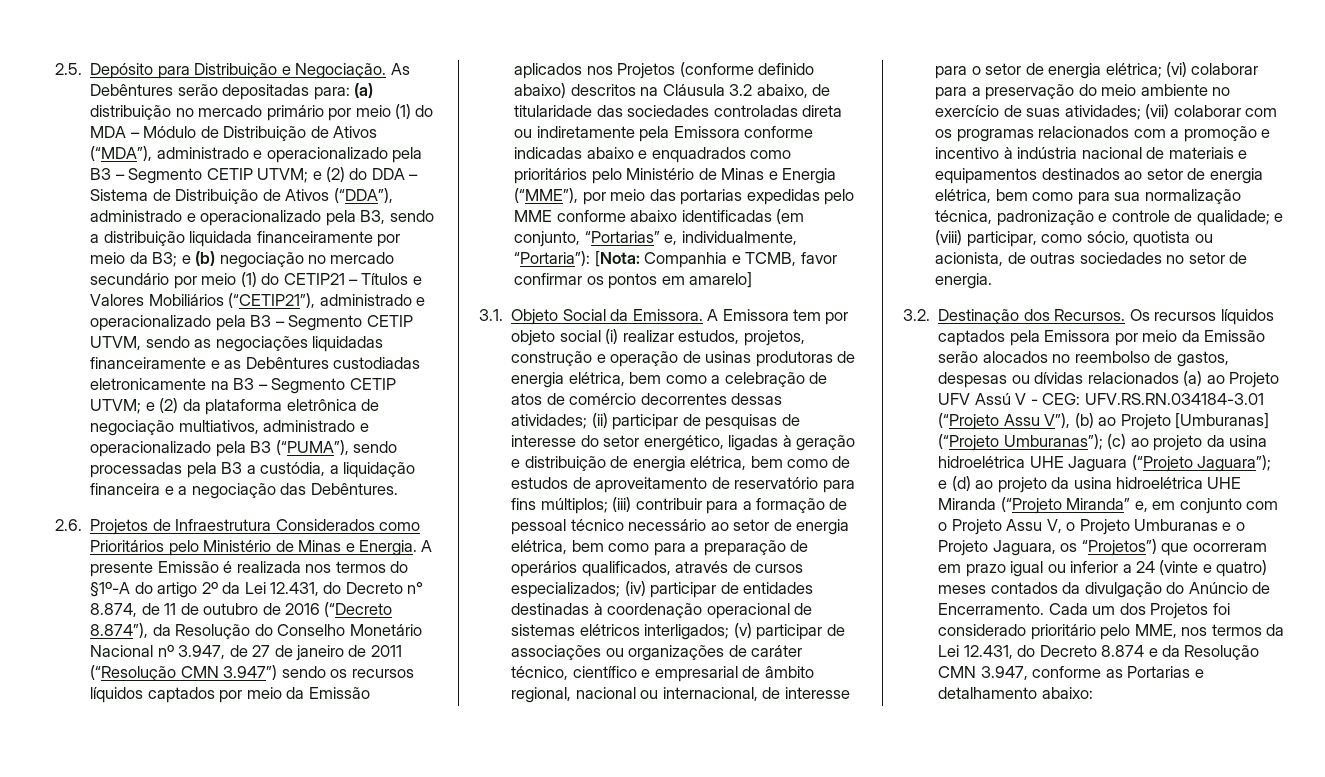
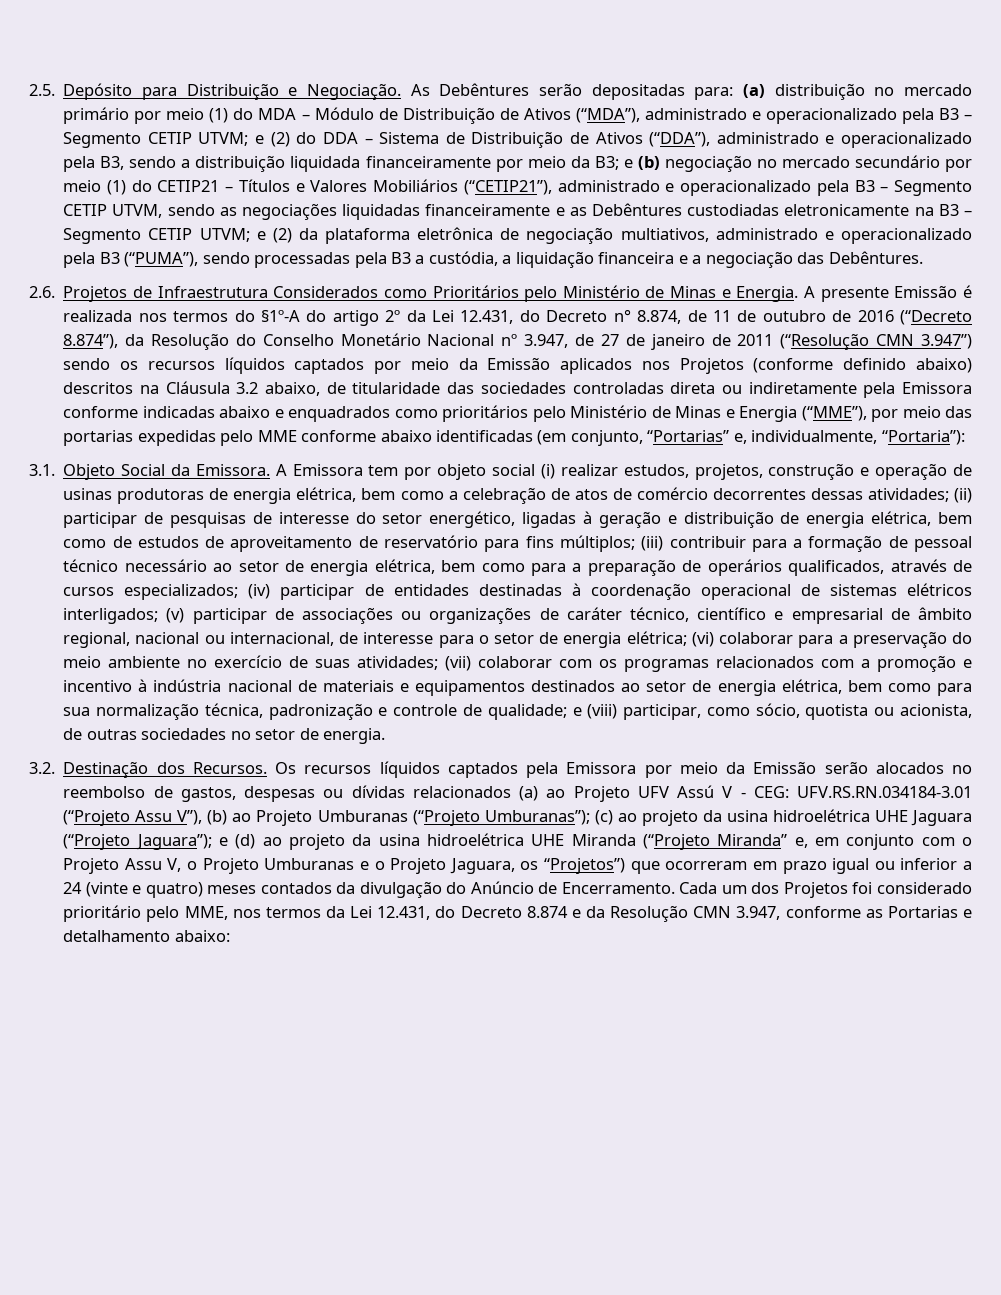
[594,251,837,268] [514,272,753,289] [Nota: Companhia e TCMB, favor confirmar os pontos em amarelo] -> (965, 437) none
[1174,413,1269,429] [Umburanas] -> [317,810,408,822] Umburanas

